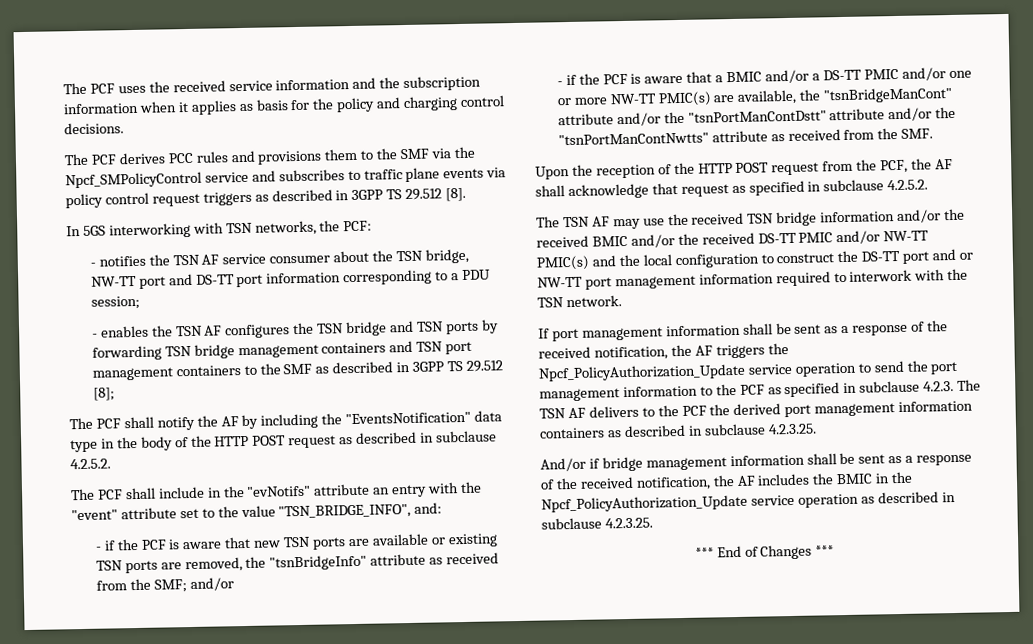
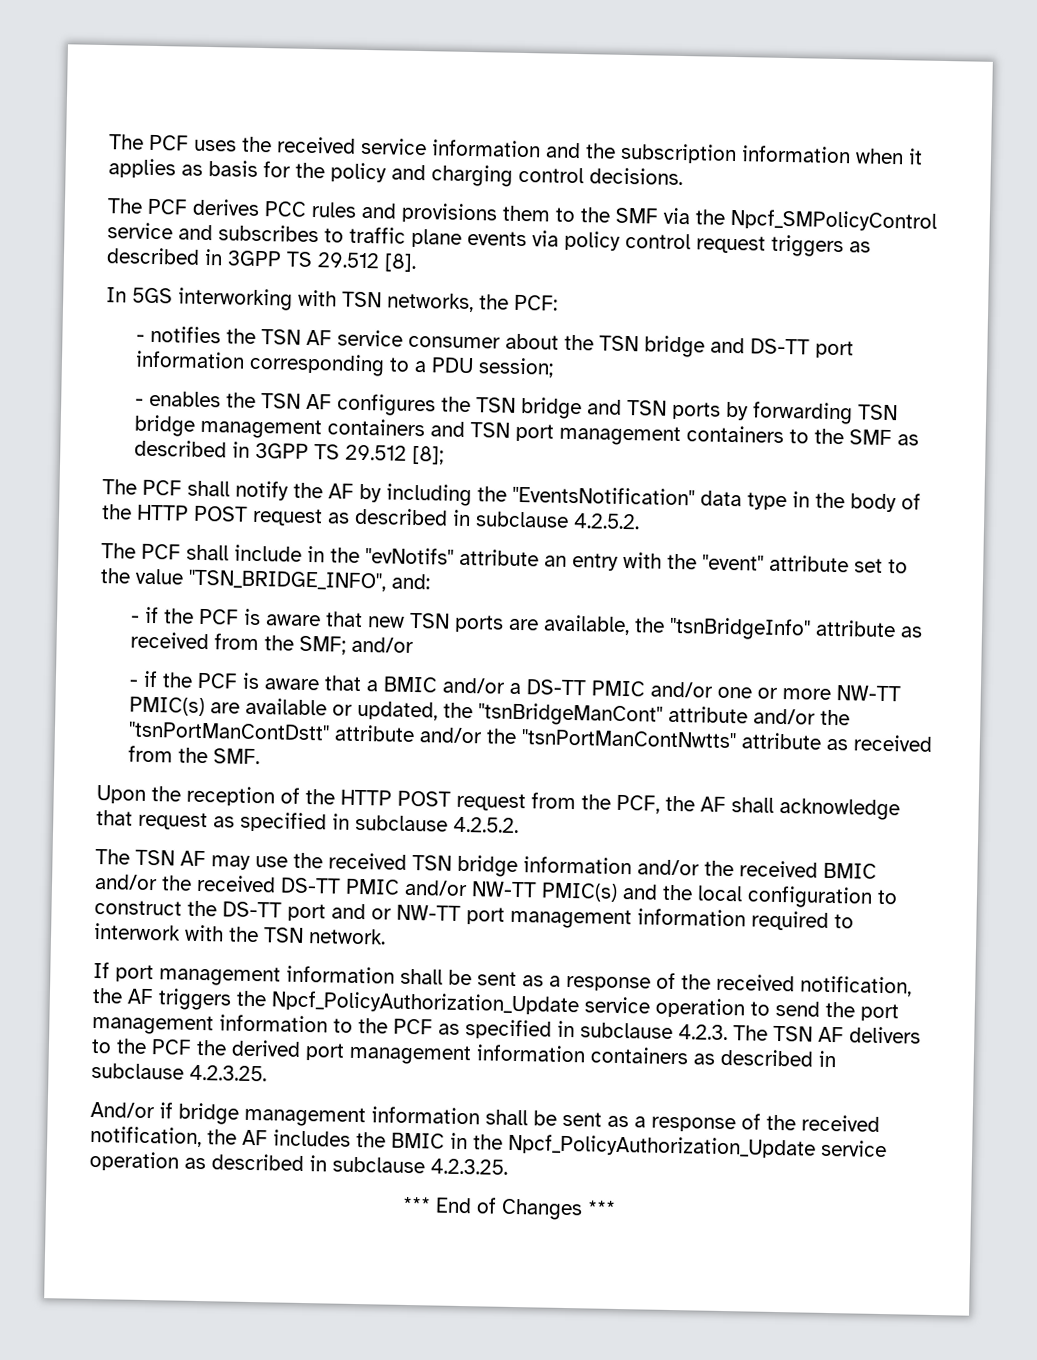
[424,248,469,264] [90,275,166,289] bridge, NW-TT port -> [643,335,705,358] bridge
[371,533,498,548] [95,557,243,574] available or existing TSN ports are removed, -> [542,614,630,636] available,
[737,89,798,105] available, -> [244,697,438,721] available or updated,

